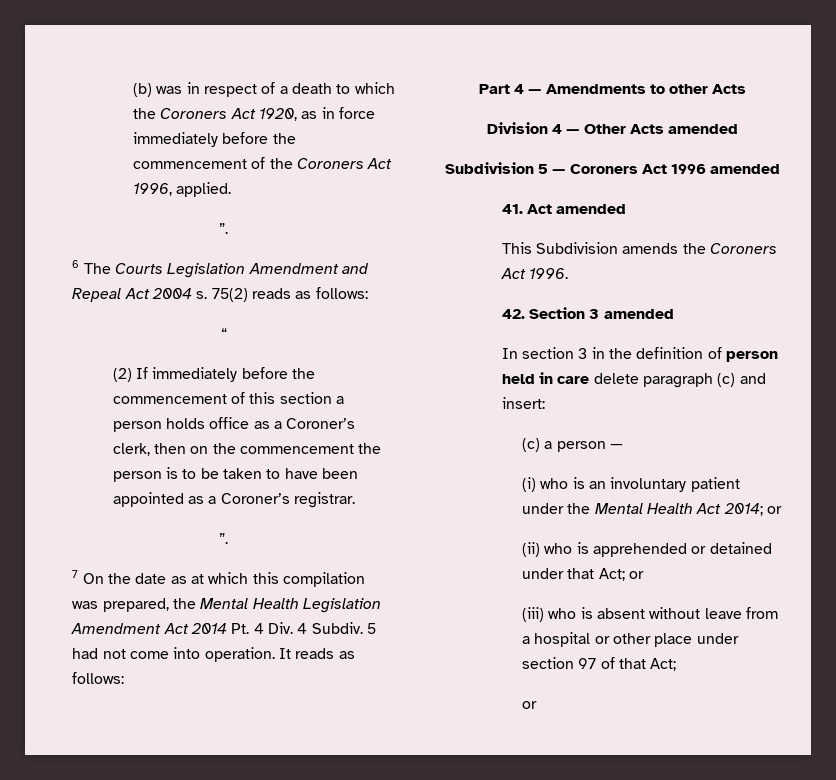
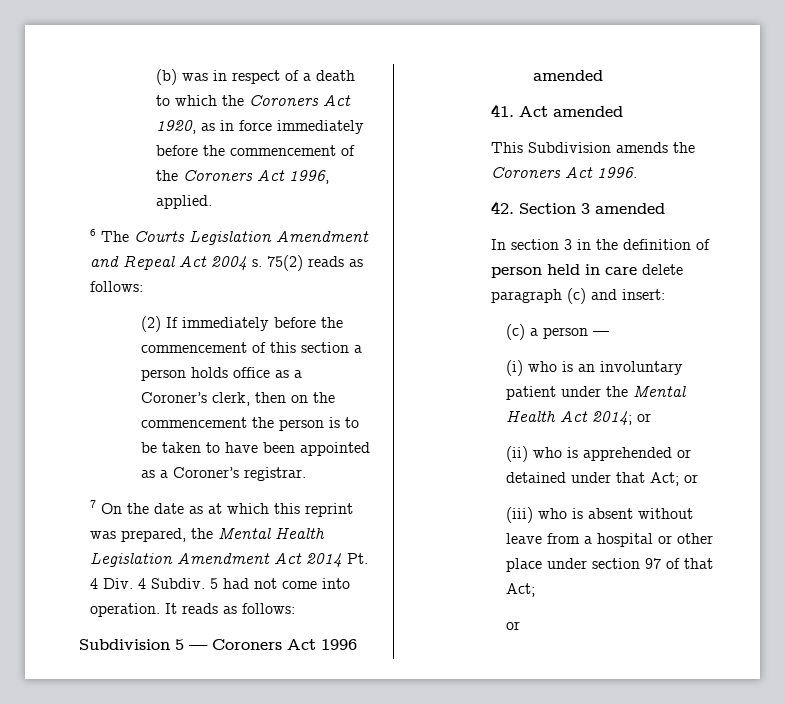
[219,223,228,234] // ”. -> (213, 202) none
[220,328,227,339] // “ -> (143, 286) none
[219,533,228,544] // ”. -> (307, 474) none
[282,572,365,587] compilation -> [304,503,353,517] reprint
[478,84,747,94] [486,122,739,134] // Part 4 — Amendments to other Acts // Division 4 — Other Acts amended -> (295, 608) none

